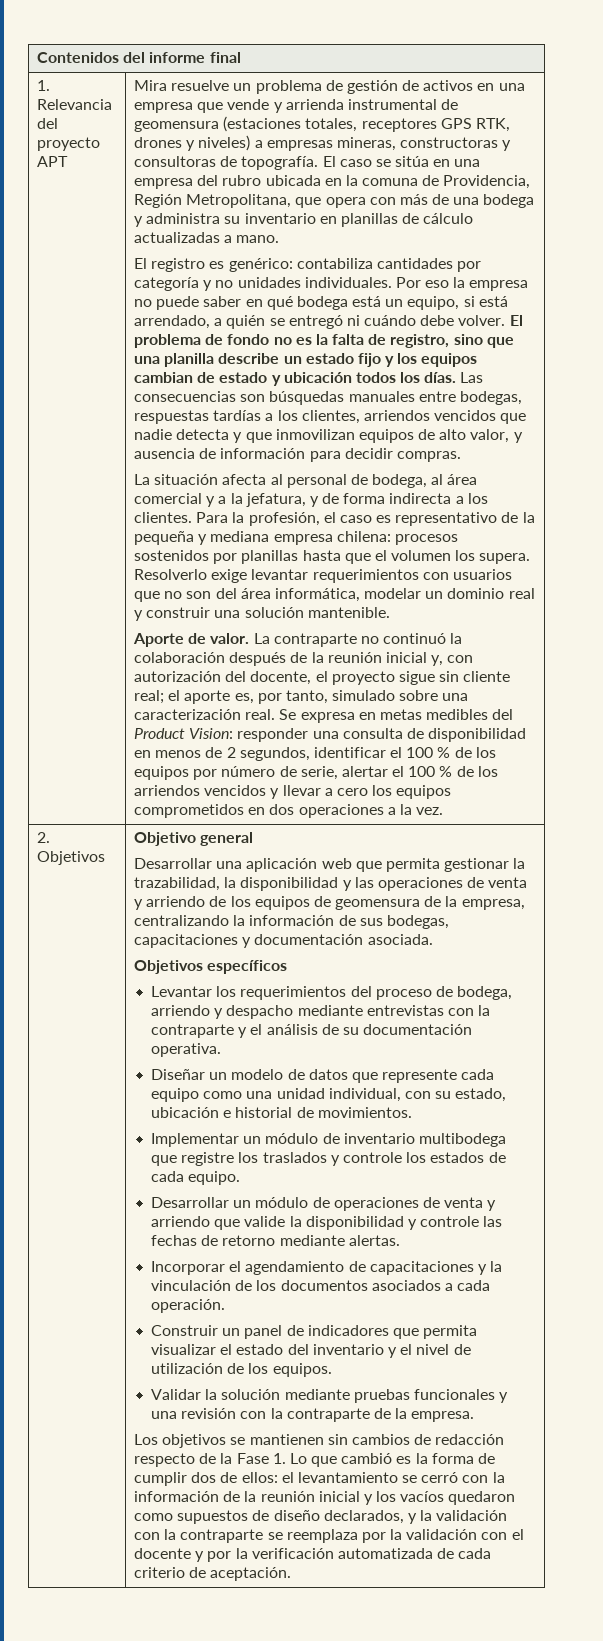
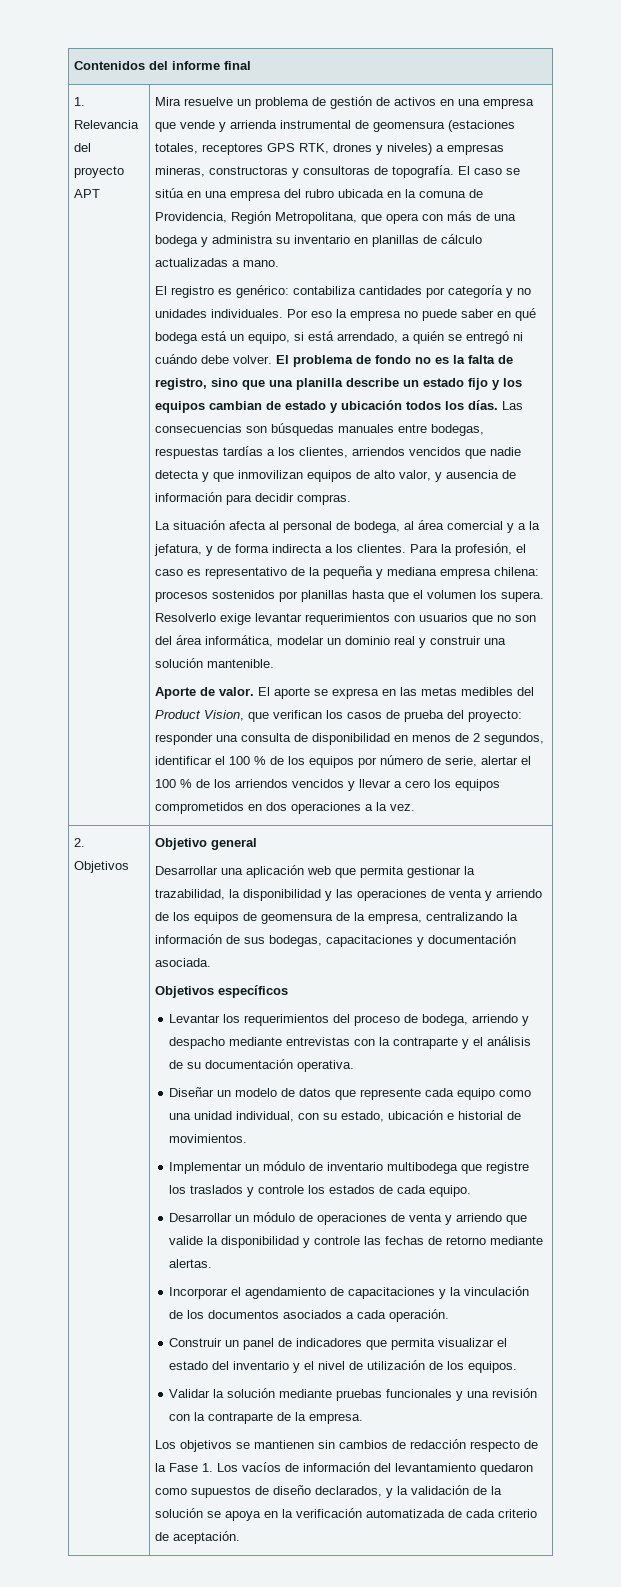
[253,633,463,647] [133,652,474,666] [133,671,511,685] [133,690,469,704] [133,709,297,720] La contraparte no continuó la colaboración después de la reunión inicial y, con autorización del docente, el proyecto sigue sin cliente real; el aporte es, por tanto, simulado sobre una caracterización real. Se -> [258,687,329,699] El aporte se
(376, 716) none -> [400,687,418,696] las
[189,728,234,739] Vision: -> [204,710,523,722] Vision, que verifican los casos de prueba del proyecto:
[289,1453,496,1467] [133,1472,505,1486] [133,1491,445,1505] Lo que cambió es la forma de cumplir dos de ellos: el levantamiento se cerró con la información de la reunión inicial y los vacíos -> [217,1462,477,1472] Los vacíos de información del levantamiento
[133,1529,524,1543] [133,1548,232,1562] con la contraparte se reemplaza por la validación con el docente y por -> [473,1486,503,1495] [155,1508,279,1521] de la solución se apoya en

